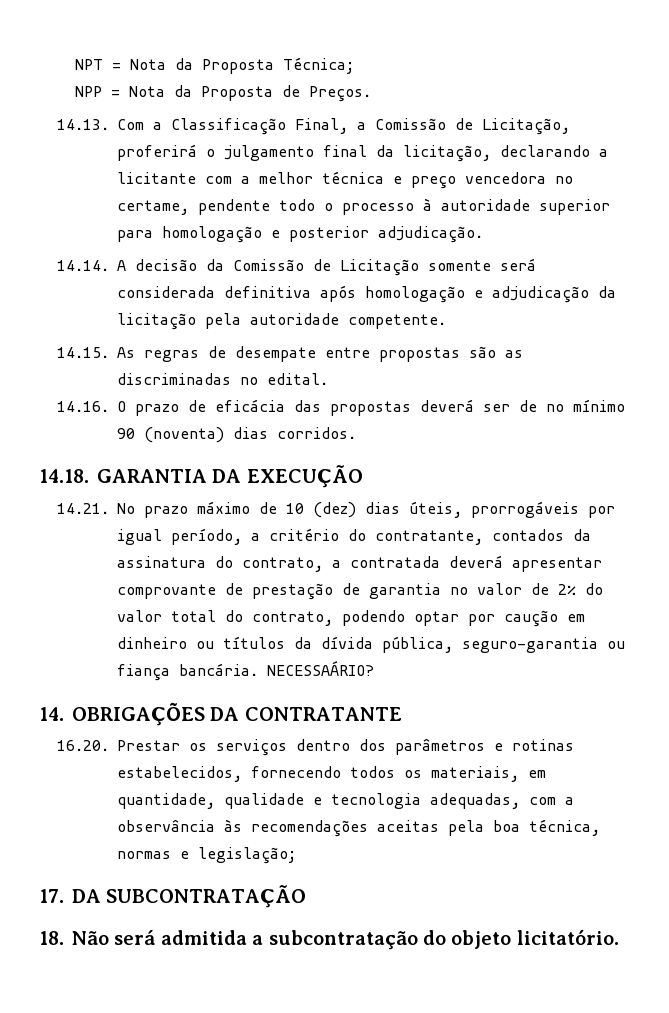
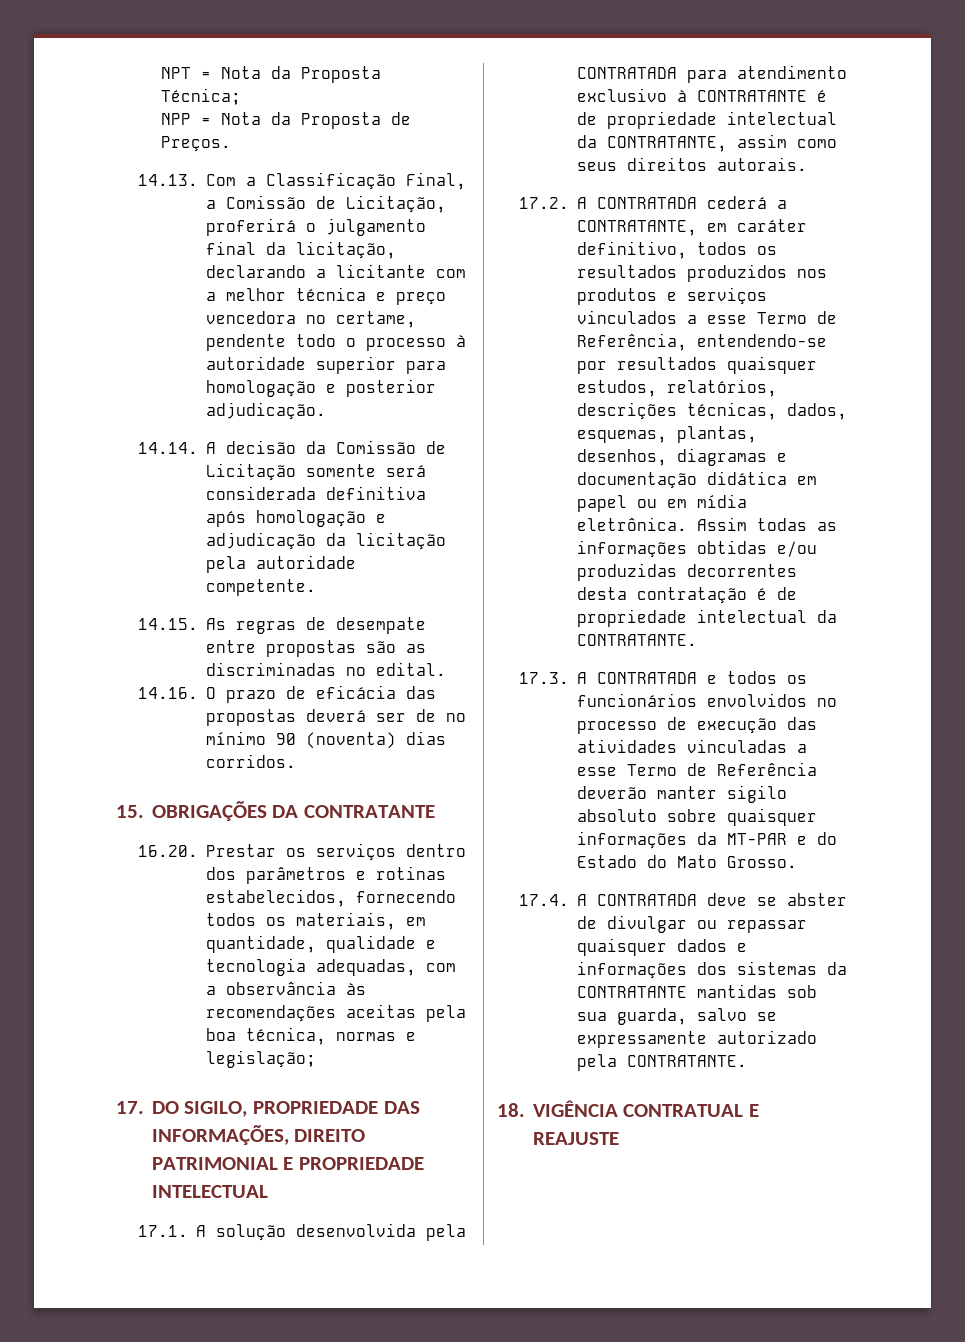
[39,465,363,488] [57,501,616,518] [117,528,592,545] [117,555,603,572] [117,583,604,600] [117,610,586,627] [117,636,626,653] [117,661,375,681] [39,707,64,721] 14.18. GARANTIA DA EXECUÇÃO // 14.21. No prazo máximo de 10 (dez) dias úteis, prorrogáveis por igual período, a critério do contratante, contados da assinatura do contrato, a contratada deverá apresentar comprovante de prestação de garantia no valor de 2% do valor total do contrato, podendo optar por caução em dinheiro ou títulos da dívida pública, seguro-garantia ou fiança bancária. NECESSAÁRIO? // 14. -> [116,805,144,818] 15.
[71,885,307,908] [39,929,619,950] DA SUBCONTRATAÇÃO // 18. Não será admitida a subcontratação do objeto licitatório. -> [151,1101,420,1117] [151,1125,366,1145] [151,1157,425,1170] [151,1185,268,1198] [138,1223,467,1241] [577,65,848,83] [577,88,828,102] [577,111,838,129] [577,134,838,152] [577,157,808,171] [519,196,788,209] [577,219,808,236] [577,241,778,259] [577,264,828,282] [577,287,768,305] [577,310,838,324] [577,333,828,351] [577,356,818,374] [577,379,778,397] [577,402,848,420] [577,426,758,443] [577,448,788,466] [577,471,818,489] [577,494,748,512] [577,517,838,531] [577,540,818,558] [577,563,798,581] [577,587,798,604] [577,609,838,627] [577,634,698,646] [519,671,808,684] [577,693,838,707] [577,717,818,734] [577,739,808,753] [577,762,818,776] [577,785,788,803] [577,808,818,826] [577,831,838,849] [577,855,798,868] [519,893,848,906] [577,915,808,933] [577,938,748,956] [577,961,848,979] [577,984,818,998] [577,1008,778,1025] [577,1030,818,1048] [577,1054,748,1071] [497,1100,760,1117] [532,1132,619,1145] DO SIGILO, PROPRIEDADE DAS INFORMAÇÕES, DIREITO PATRIMONIAL E PROPRIEDADE INTELECTUAL // 17.1. A solução desenvolvida pela CONTRATADA para atendimento exclusivo à CONTRATANTE é de propriedade intelectual da CONTRATANTE, assim como seus direitos autorais. // 17.2. A CONTRATADA cederá a CONTRATANTE, em caráter definitivo, todos os resultados produzidos nos produtos e serviços vinculados a esse Termo de Referência, entendendo-se por resultados quaisquer estudos, relatórios, descrições técnicas, dados, esquemas, plantas, desenhos, diagramas e documentação didática em papel ou em mídia eletrônica. Assim todas as informações obtidas e/ou produzidas decorrentes desta contratação é de propriedade intelectual da CONTRATANTE. // 17.3. A CONTRATADA e todos os funcionários envolvidos no processo de execução das atividades vinculadas a esse Termo de Referência deverão manter sigilo absoluto sobre quaisquer informações da MT-PAR e do Estado do Mato Grosso. // 17.4. A CONTRATADA deve se abster de divulgar ou repassar quaisquer dados e informações dos sistemas da CONTRATANTE mantidas sob sua guarda, salvo se expressamente autorizado pela CONTRATANTE. // 18. VIGÊNCIA CONTRATUAL E REAJUSTE

